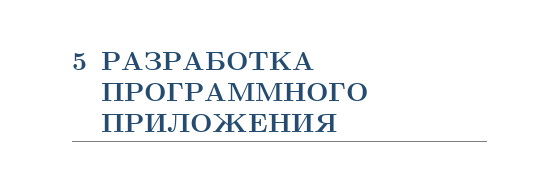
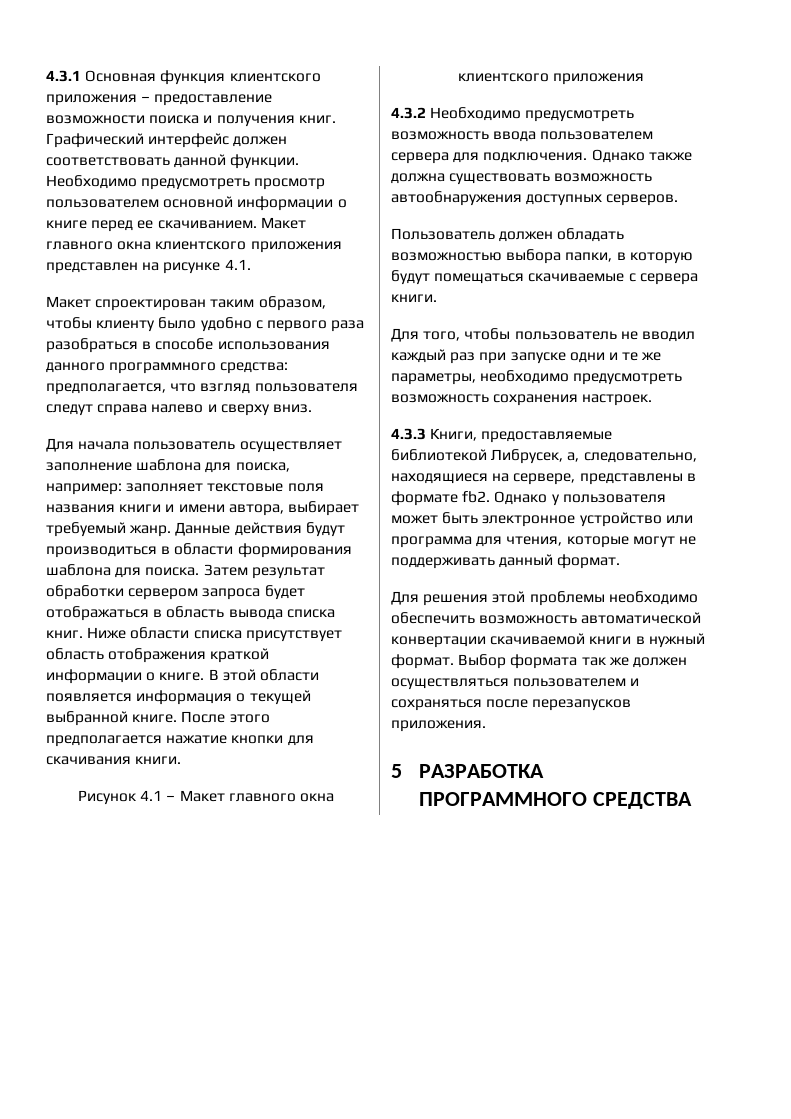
(72, 61) none -> [46,70,321,85] [46,94,273,106] [46,115,336,127] [46,133,288,148] [46,154,300,169] [46,175,326,190] [46,196,347,211] [46,217,306,232] [46,241,342,253] [46,259,251,274] [46,296,326,311] [46,317,365,332] [46,338,330,353] [46,362,289,374] [46,383,358,395] [46,404,312,416] [46,438,342,453] [46,459,290,473] [46,483,324,495] [46,501,359,516] [46,522,345,537] [46,543,352,558] [46,564,325,579] [46,585,305,600] [46,606,335,621] [46,627,342,642] [46,648,270,663] [46,669,319,684] [46,690,311,705] [46,711,270,726] [46,735,314,747] [46,756,182,765] [78,790,334,805] [457,73,645,85] [391,107,635,122] [391,131,654,142] [391,149,692,164] [391,173,653,185] [391,191,679,206] [391,228,625,242] [391,249,693,264] [391,270,698,285] [391,294,437,302] [391,328,695,342] [391,349,662,364] [391,370,683,385] [391,394,653,406] [391,428,613,443] [391,449,697,464] [391,473,696,485] [391,491,666,506] [391,512,693,527] [391,536,696,548] [391,554,621,569] [391,591,698,606] [391,612,702,624] [391,633,705,648] [391,654,687,669] [391,678,640,690] [391,699,632,711] [391,720,486,732] 4.3.1 Основная функция клиентского приложения – предоставление возможности поиска и получения книг. Графический интерфейс должен соответствовать данной функции. Необходимо предусмотреть просмотр пользователем основной информации о книге перед ее скачиванием. Макет главного окна клиентского приложения представлен на рисунке 4.1. // Макет спроектирован таким образом, чтобы клиенту было удобно с первого раза разобраться в способе использования данного программного средства: предполагается, что взгляд пользователя следут справа налево и сверху вниз. // Для начала пользователь осуществляет заполнение шаблона для поиска, например: заполняет текстовые поля названия книги и имени автора, выбирает требуемый жанр. Данные действия будут производиться в области формирования шаблона для поиска. Затем результат обработки сервером запроса будет отображаться в область вывода списка книг. Ниже области списка присутствует область отображения краткой информации о книге. В этой области появляется информация о текущей выбранной книге. После этого предполагается нажатие кнопки для скачивания книги. // Рисунок 4.1 – Макет главного окна клиентского приложения // 4.3.2 Необходимо предусмотреть возможность ввода пользователем сервера для подключения. Однако также должна существовать возможность автообнаружения доступных серверов. // Пользователь должен обладать возможностью выбора папки, в которую будут помещаться скачиваемые с сервера книги. // Для того, чтобы пользователь не вводил каждый раз при запуске одни и те же параметры, необходимо предусмотреть возможность сохранения настроек. // 4.3.3 Книги, предоставляемые библиотекой Либрусек, а, следовательно, находящиеся на сервере, представлены в формате fb2. Однако у пользователя может быть электронное устройство или программа для чтения, которые могут не поддерживать данный формат. // Для решения этой проблемы необходимо обеспечить возможность автоматической конвертации скачиваемой книги в нужный формат. Выбор формата так же должен осуществляться пользователем и сохраняться после перезапусков приложения. //
[101,113,338,133] ПРИЛОЖЕНИЯ -> [592,792,692,809] СРЕДСТВА

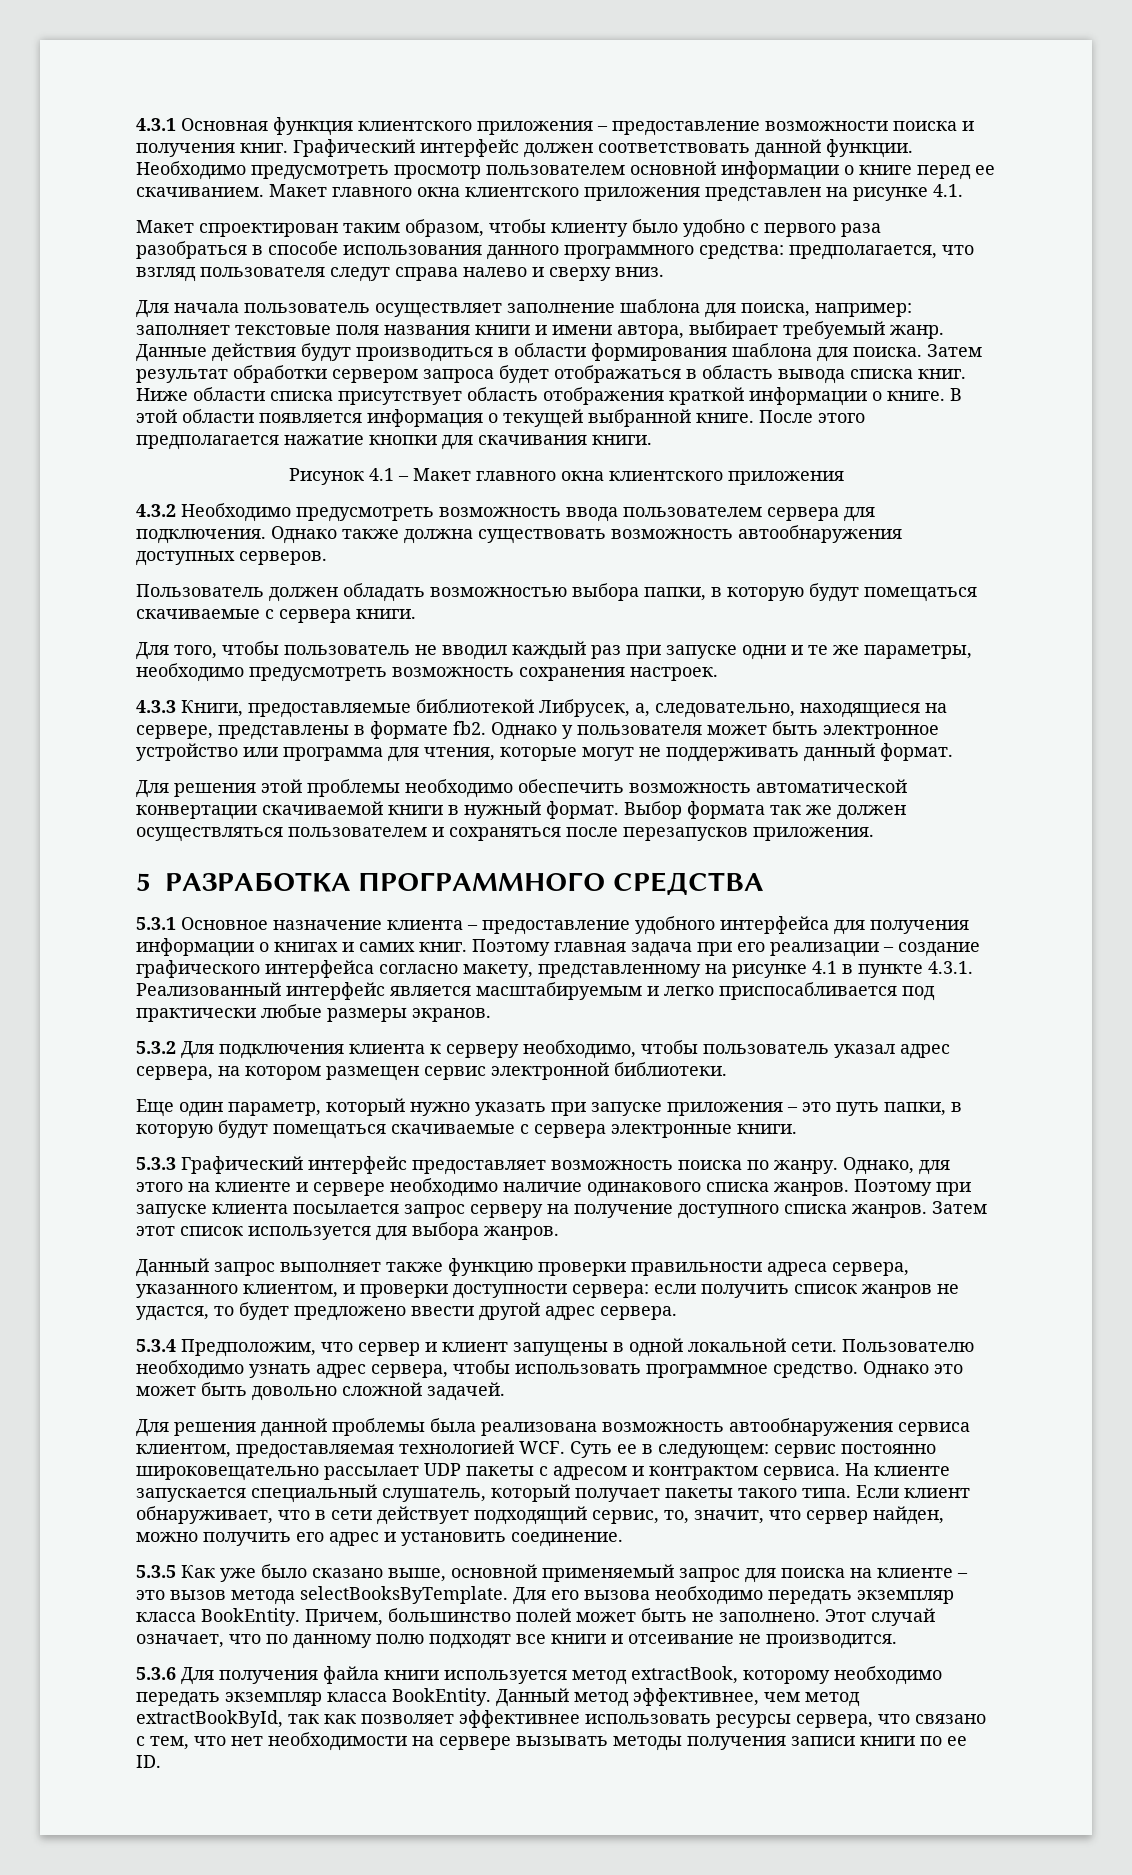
(692, 800) none -> [136,916,969,935] [136,938,980,957] [136,960,973,979] [136,982,935,1001] [136,1004,491,1022] [136,1040,950,1059] [136,1062,727,1081] [136,1098,962,1117] [136,1120,797,1139] [136,1156,950,1175] [136,1178,971,1197] [136,1201,987,1219] [136,1222,559,1241] [136,1258,909,1277] [136,1284,959,1299] [136,1302,677,1321] [136,1338,974,1357] [136,1360,963,1379] [136,1382,505,1401] [136,1418,970,1437] [136,1440,936,1459] [136,1463,950,1481] [136,1484,970,1503] [136,1506,944,1525] [136,1532,623,1547] [136,1564,968,1583] [136,1586,954,1605] [136,1608,935,1626] [136,1634,897,1649] [136,1666,942,1685] [136,1688,860,1707] [136,1710,986,1728] [136,1732,967,1751] [136,1755,161,1768] // 5.3.1 Основное назначение клиента – предоставление удобного интерфейса для получения информации о книгах и самих книг. Поэтому главная задача при его реализации – создание графического интерфейса согласно макету, представленному на рисунке 4.1 в пункте 4.3.1. Реализованный интерфейс является масштабируемым и легко приспосабливается под практически любые размеры экранов. // 5.3.2 Для подключения клиента к серверу необходимо, чтобы пользователь указал адрес сервера, на котором размещен сервис электронной библиотеки. // Еще один параметр, который нужно указать при запуске приложения – это путь папки, в которую будут помещаться скачиваемые с сервера электронные книги. // 5.3.3 Графический интерфейс предоставляет возможность поиска по жанру. Однако, для этого на клиенте и сервере необходимо наличие одинакового списка жанров. Поэтому при запуске клиента посылается запрос серверу на получение доступного списка жанров. Затем этот список используется для выбора жанров. // Данный запрос выполняет также функцию проверки правильности адреса сервера, указанного клиентом, и проверки доступности сервера: если получить список жанров не удастся, то будет предложено ввести другой адрес сервера. // 5.3.4 Предположим, что сервер и клиент запущены в одной локальной сети. Пользователю необходимо узнать адрес сервера, чтобы использовать программное средство. Однако это может быть довольно сложной задачей. // Для решения данной проблемы была реализована возможность автообнаружения сервиса клиентом, предоставляемая технологией WCF. Суть ее в следующем: сервис постоянно широковещательно рассылает UDP пакеты с адресом и контрактом сервиса. На клиенте запускается специальный слушатель, который получает пакеты такого типа. Если клиент обнаруживает, что в сети действует подходящий сервис, то, значит, что сервер найден, можно получить его адрес и установить соединение. // 5.3.5 Как уже было сказано выше, основной применяемый запрос для поиска на клиенте – это вызов метода selectBooksByTemplate. Для его вызова необходимо передать экземпляр класса BookEntity. Причем, большинство полей может быть не заполнено. Этот случай означает, что по данному полю подходят все книги и отсеивание не производится. // 5.3.6 Для получения файла книги используется метод extractBook, которому необходимо передать экземпляр класса BookEntity. Данный метод эффективнее, чем метод extractBookById, так как позволяет эффективнее использовать ресурсы сервера, что связано с тем, что нет необходимости на сервере вызывать методы получения записи книги по ее ID.

